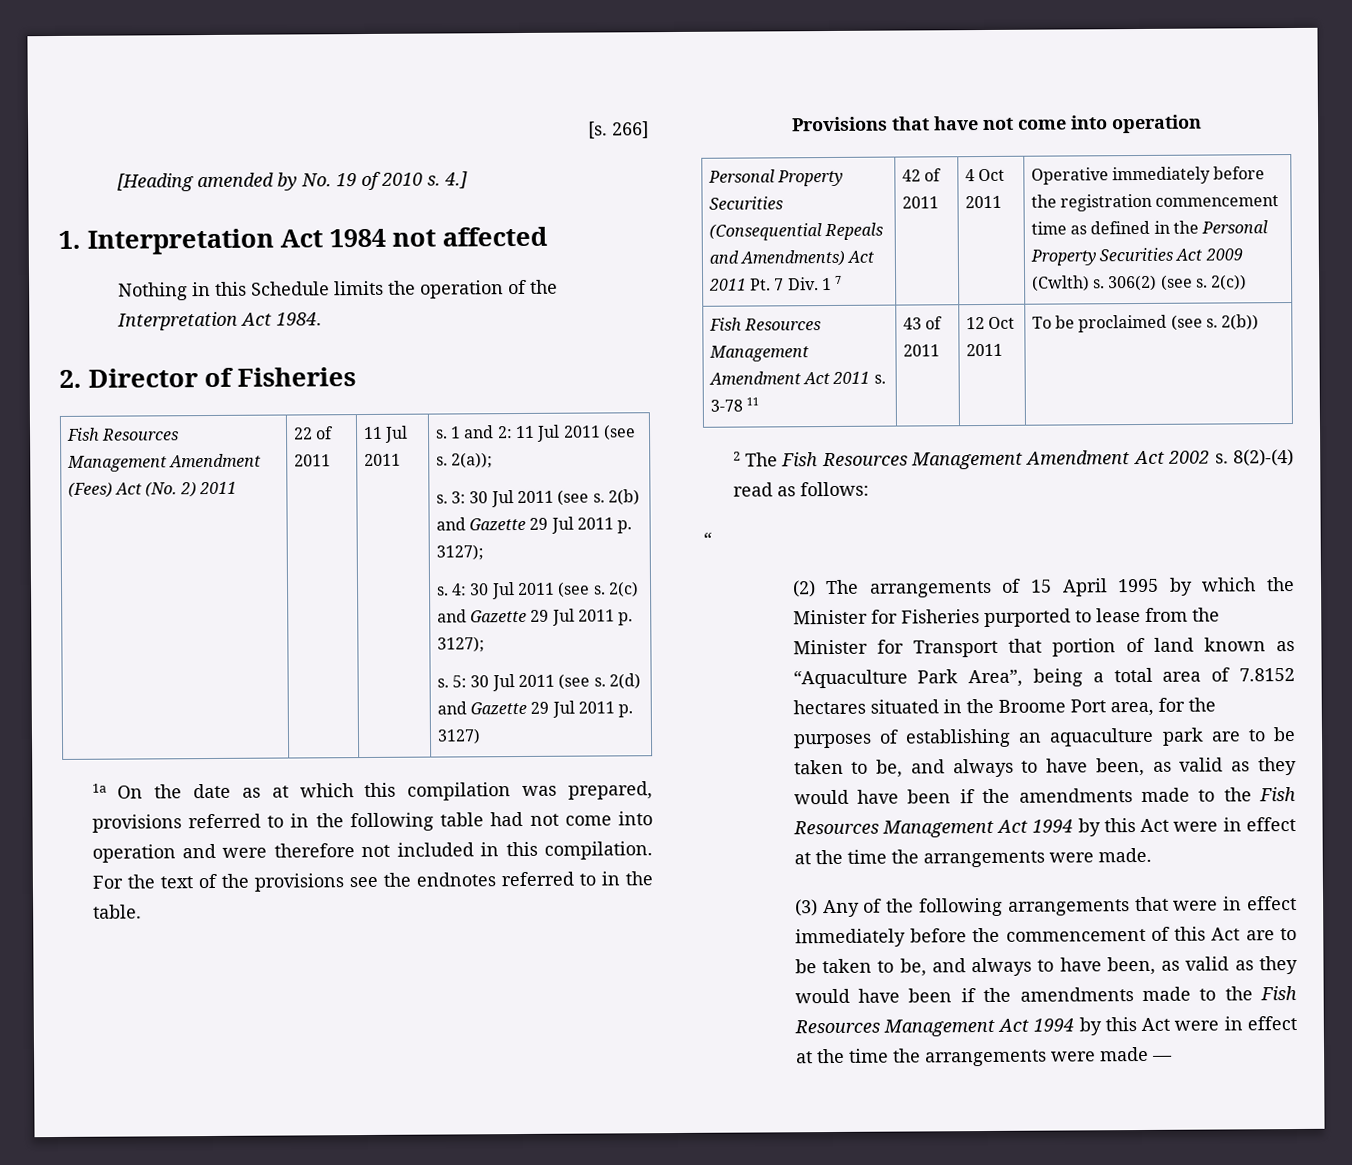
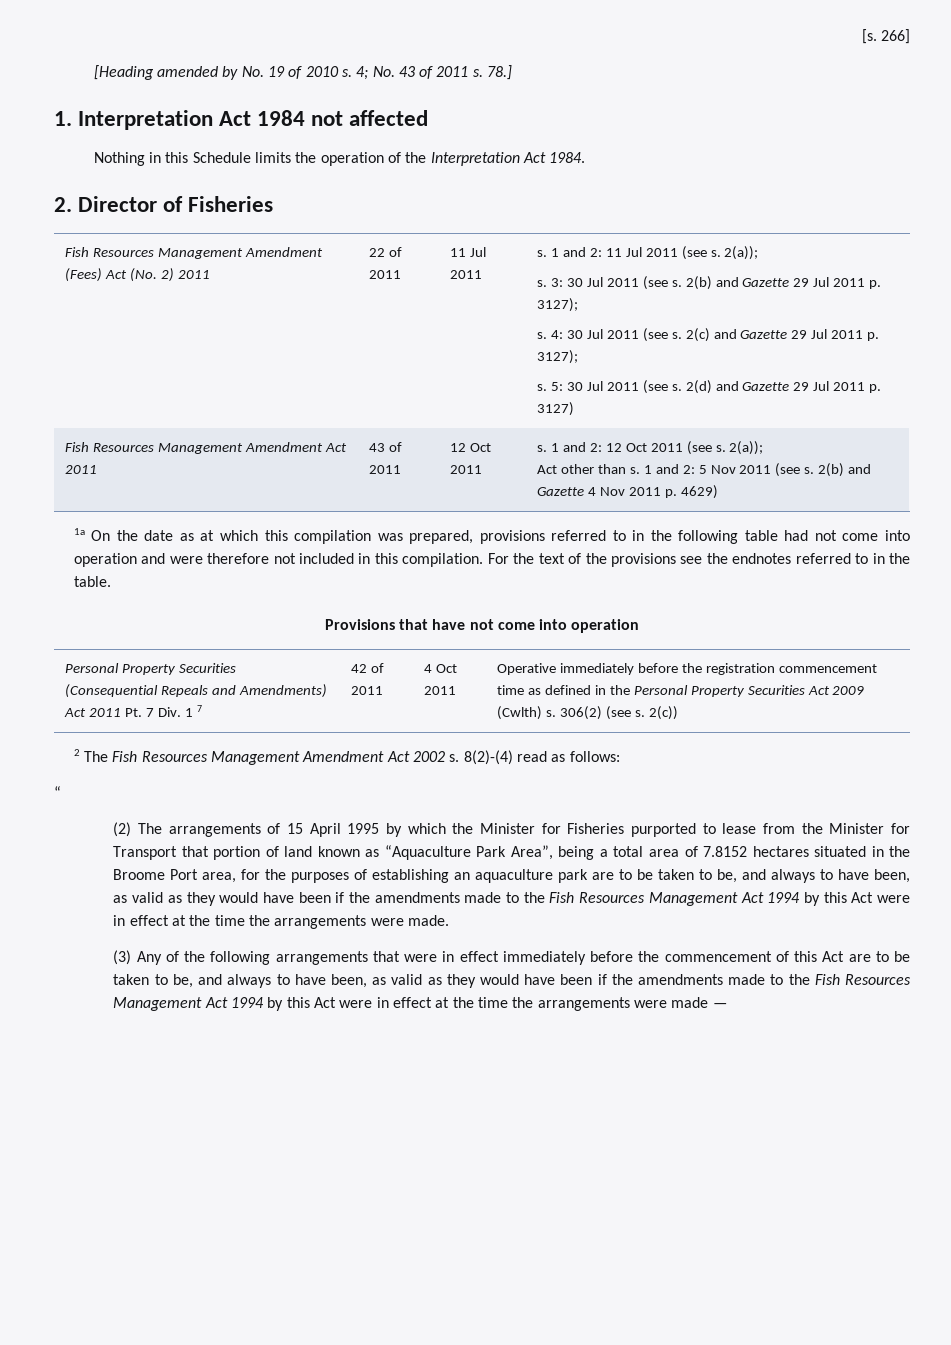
[444,171,469,189] 4.] -> [356,65,513,80] 4; No. 43 of 2011 s. 78.]
(481, 736) none -> [65,442,347,454] [65,465,98,474] [369,442,403,452] [369,465,402,474] [450,443,492,452] [450,465,483,474] [537,441,764,455] [537,463,872,477] [537,485,718,499] // Fish Resources Management Amendment Act 2011 | 43 of 2011 | 12 Oct 2011 | s. 1 and 2: 12 Oct 2011 (see s. 2(a)); // Act other than s. 1 and 2: 5 Nov 2011 (see s. 2(b) and Gazette 4 Nov 2011 p. 4629)
[708,317,821,331] [708,345,809,362] [708,371,886,385] [709,397,759,412] [902,316,943,330] [902,344,940,357] [965,316,1015,330] [965,343,1003,357] [1031,314,1260,333] // Fish Resources Management Amendment Act 2011 s. 3-78 11 | 43 of 2011 | 12 Oct 2011 | To be proclaimed (see s. 2(b)) -> (678, 713) none

